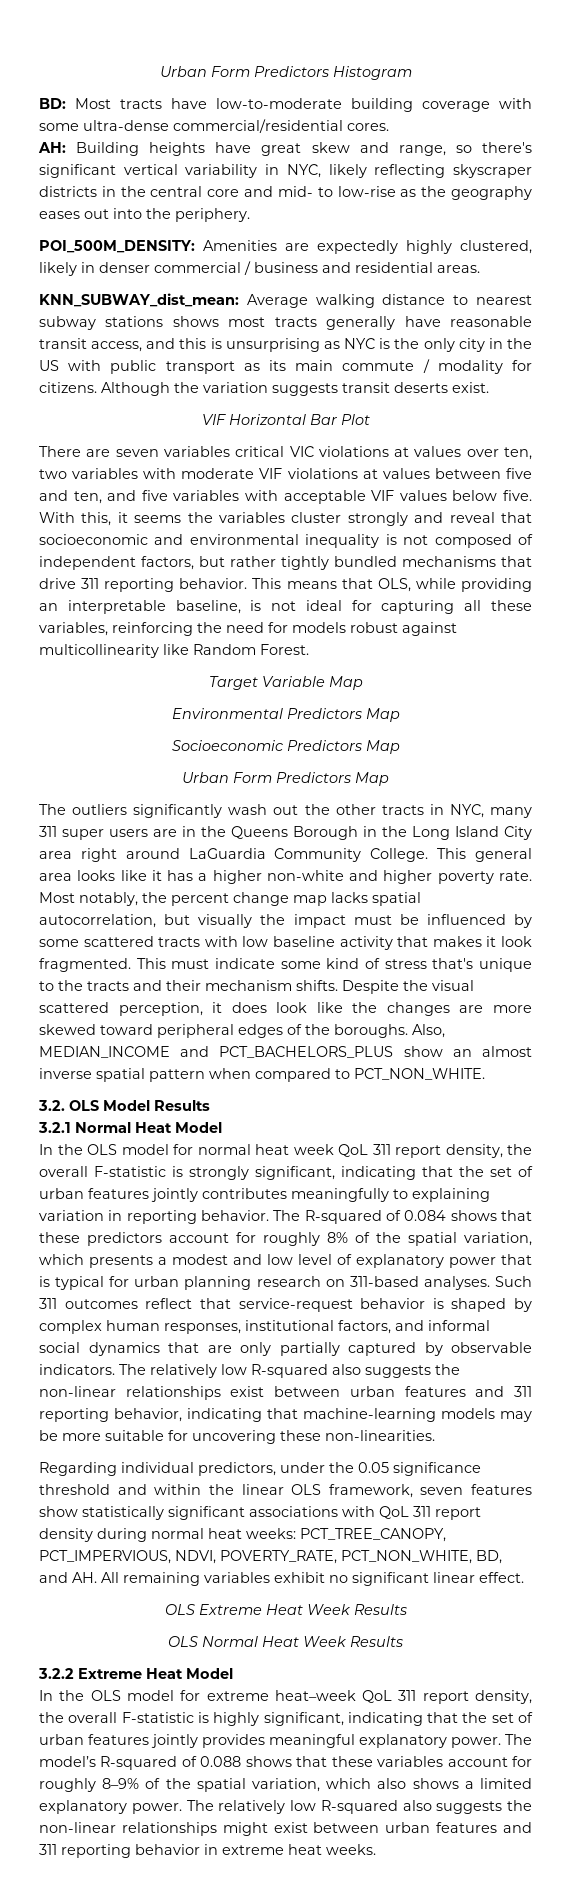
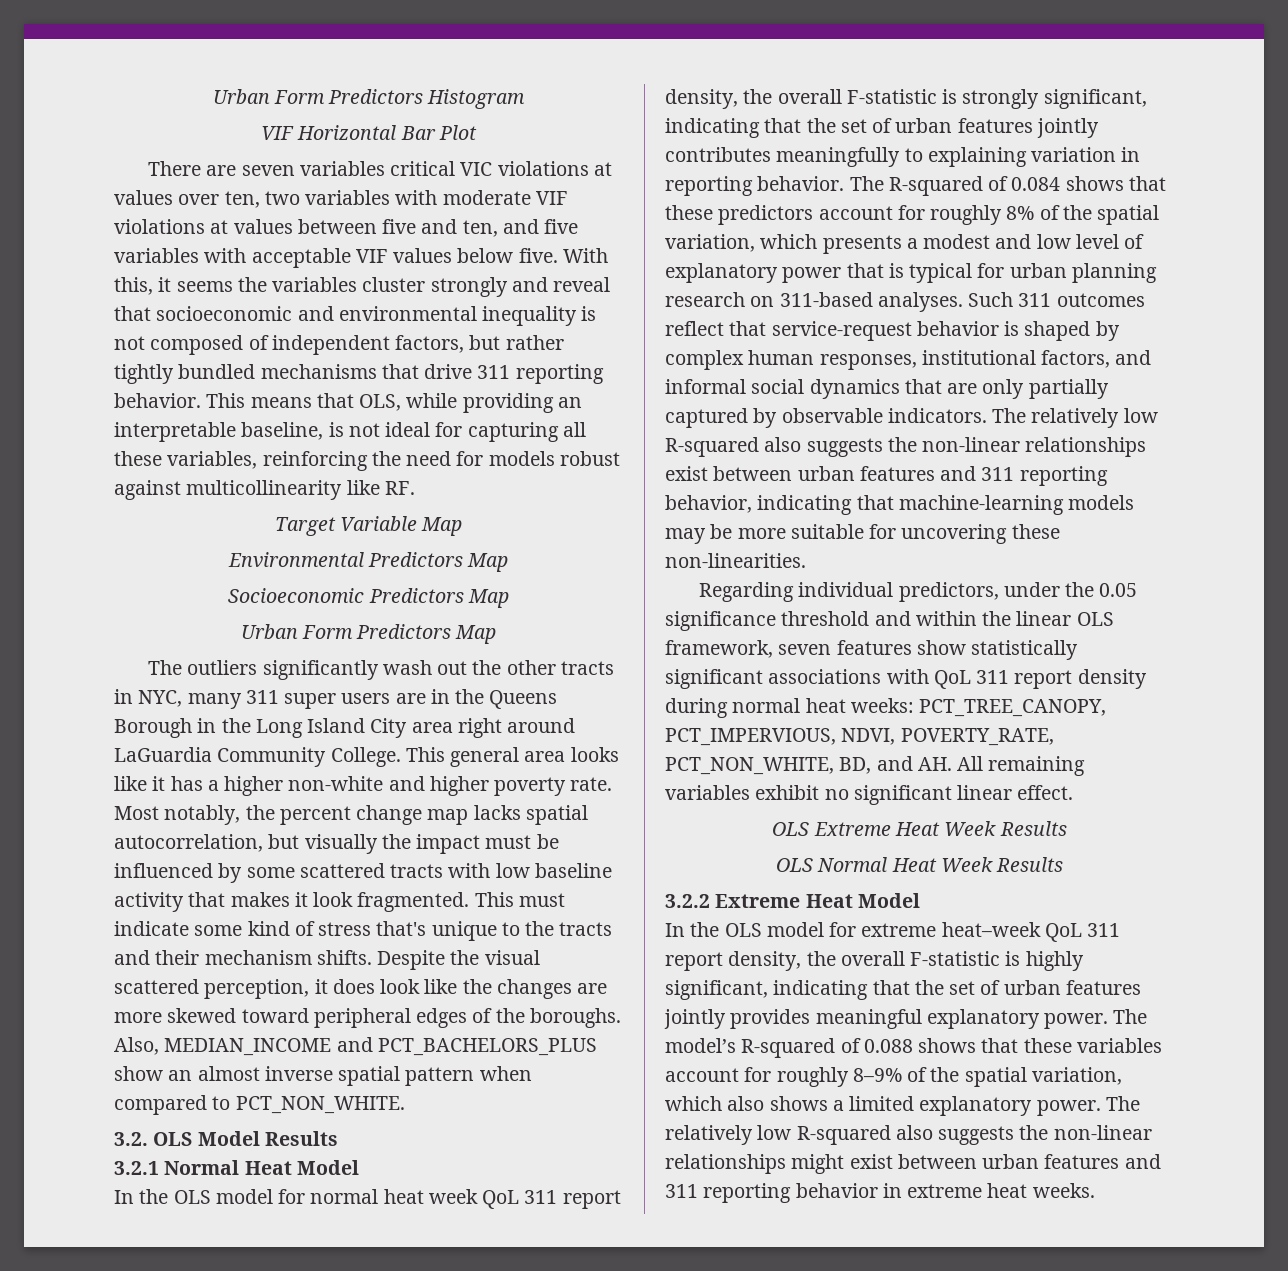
[39,98,532,112] [39,119,389,133] [38,142,532,156] [39,164,532,178] [39,186,532,200] [39,208,250,222] [39,240,532,254] [39,261,480,276] [39,293,532,308] [39,316,532,330] [39,338,532,352] [39,359,532,374] [39,382,489,396] // BD: Most tracts have low-to-moderate building coverage with some ultra-dense commercial/residential cores. // AH: Building heights have great skew and range, so there's significant vertical variability in NYC, likely reflecting skyscraper districts in the central core and mid- to low-rise as the geography eases out into the periphery. // POI_500M_DENSITY: Amenities are expectedly highly clustered, likely in denser commercial / business and residential areas. // KNN_SUBWAY_dist_mean: Average walking distance to nearest subway stations shows most tracts generally have reasonable transit access, and this is unsurprising as NYC is the only city in the US with public transport as its main commute / modality for citizens. Although the variation suggests transit deserts exist. -> (526, 99) none
[193,644,309,655] Random Forest. -> [384,481,415,495] RF.

